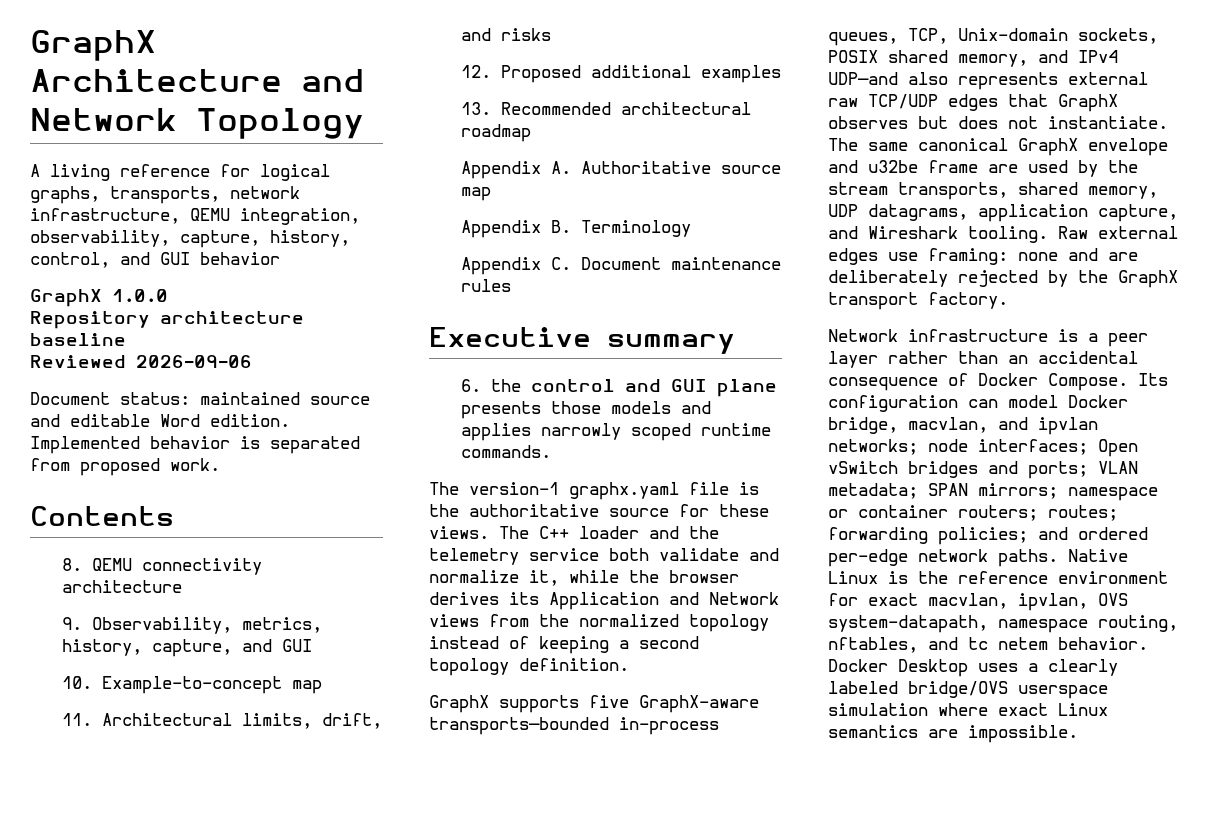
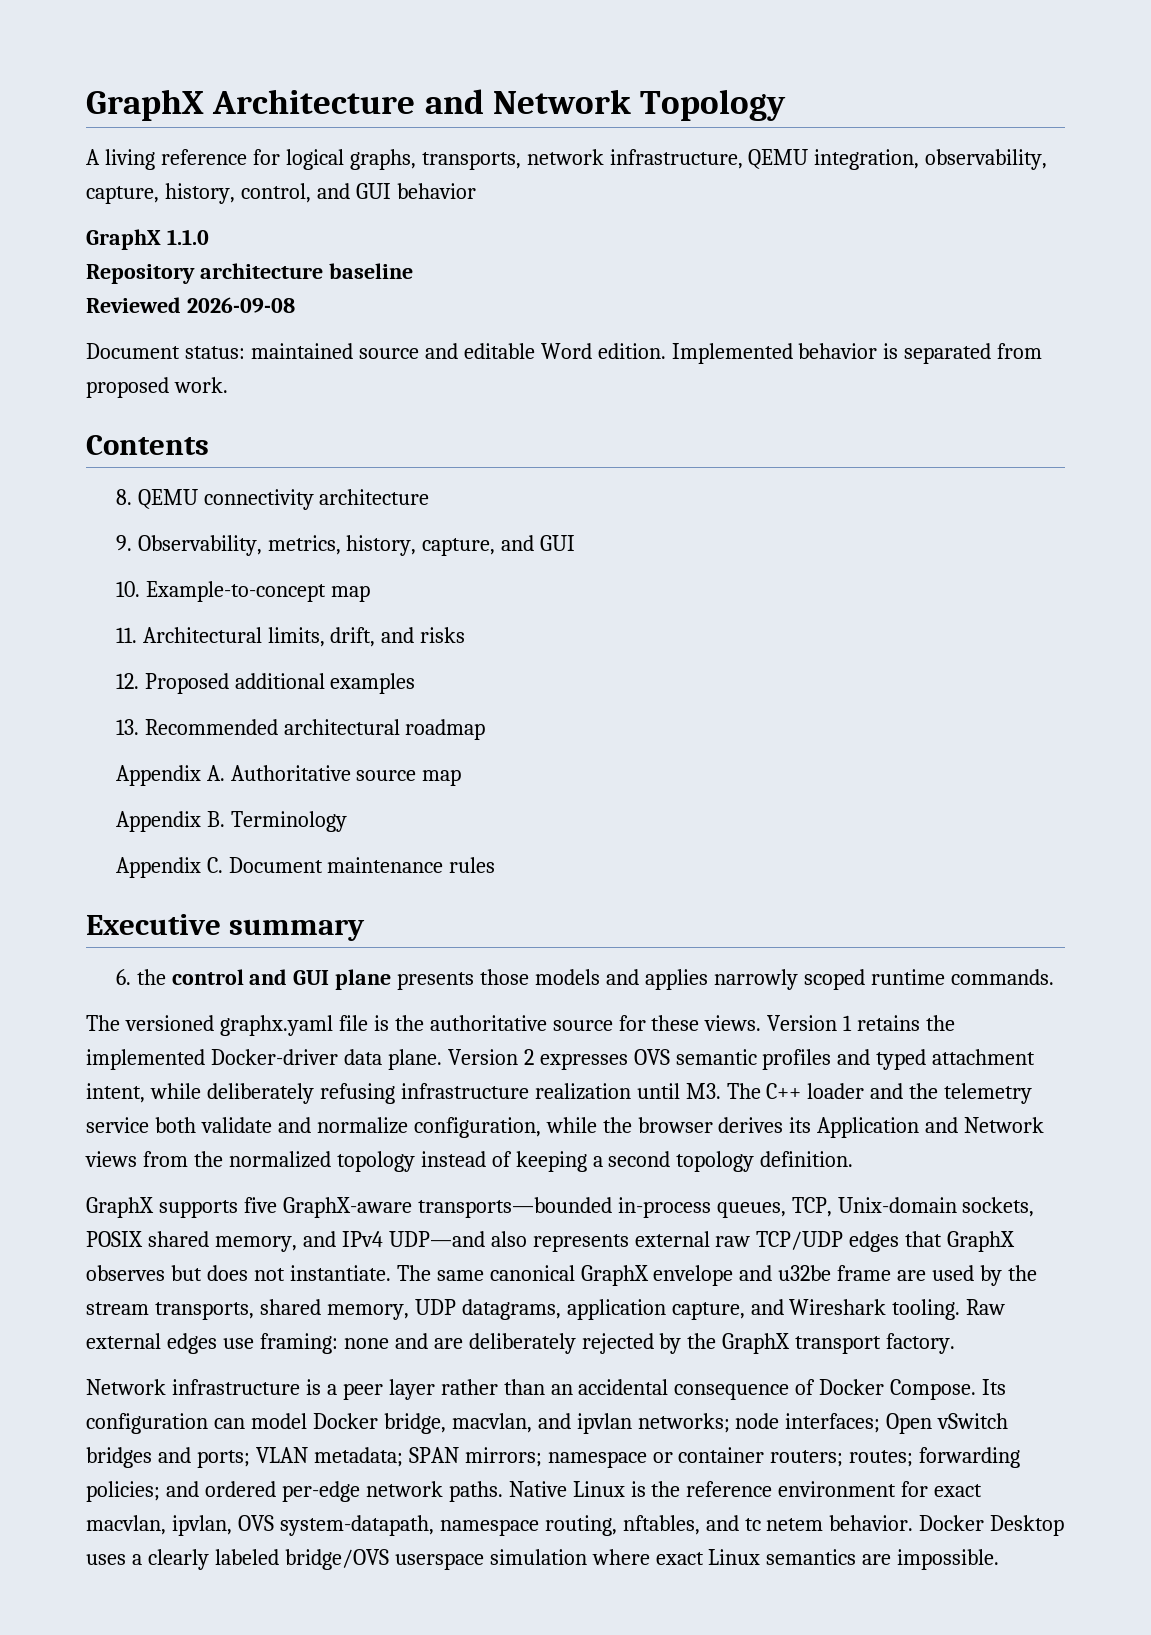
[112,289,168,302] 1.0.0 -> [166,229,209,245] 1.1.0
[136,355,252,368] 2026-09-06 -> [186,297,295,313] 2026-09-08
[469,482,559,495] version-1 -> [124,1015,214,1031] versioned
(489, 532) none -> [767,1015,956,1031] [86,1049,1036,1070] [86,1083,721,1104] Version 1 retains the implemented Docker-driver data plane. Version 2 expresses OVS semantic profiles and typed attachment intent, while deliberately refusing infrastructure realization until M3.
[529,570,559,586] it, -> [413,1117,541,1138] configuration,

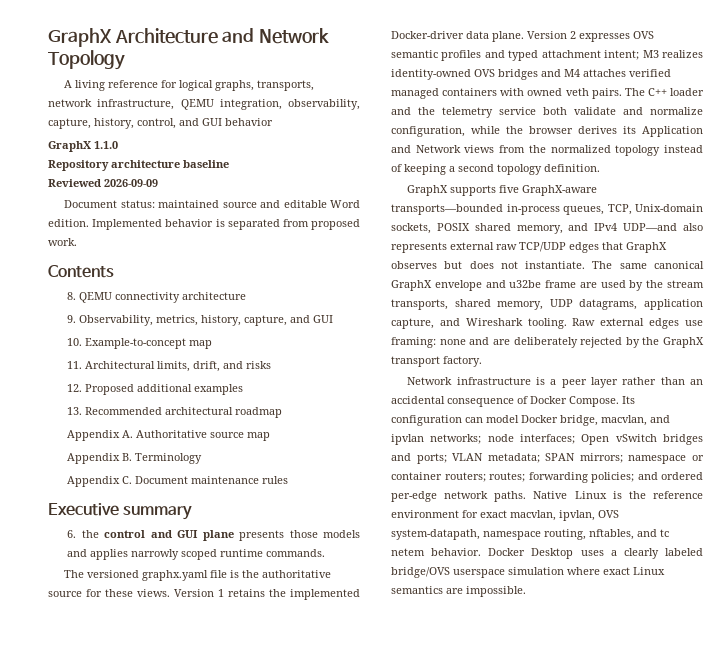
[186,297,295,313] 2026-09-08 -> [104,179,158,187] 2026-09-09
[86,1083,721,1104] intent, while deliberately refusing infrastructure realization until M3. -> [604,50,703,60] [391,69,671,80] [391,88,622,99] intent; M3 realizes identity-owned OVS bridges and M4 attaches verified managed containers with owned veth pairs.

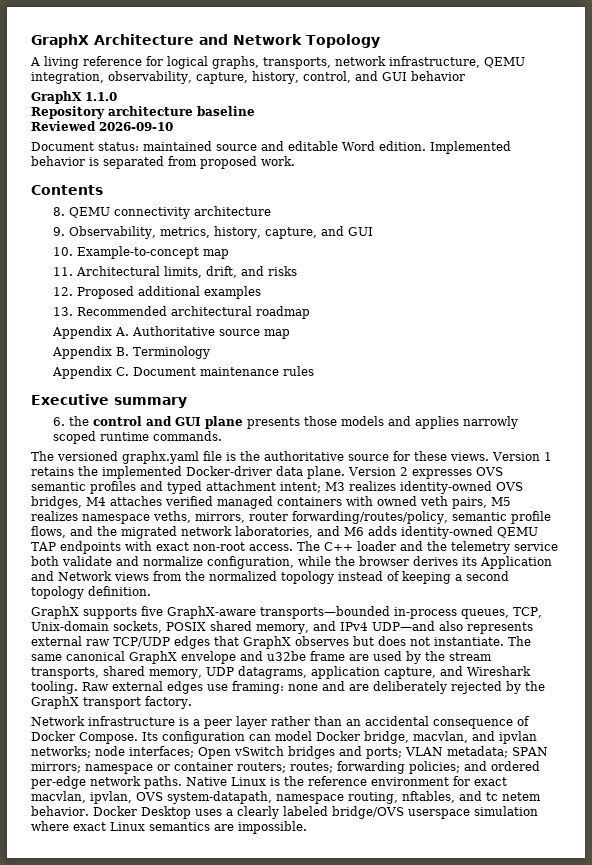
[104,179,158,187] 2026-09-09 -> [99,122,173,131] 2026-09-10
[498,69,561,80] bridges and -> [31,496,82,509] bridges,
[591,88,622,99] pairs. -> [452,497,511,509] [31,511,551,524] [31,526,538,539] [31,541,293,554] pairs, M5 realizes namespace veths, mirrors, router forwarding/routes/policy, semantic profile flows, and the migrated network laboratories, and M6 adds identity-owned QEMU TAP endpoints with exact non-root access.

